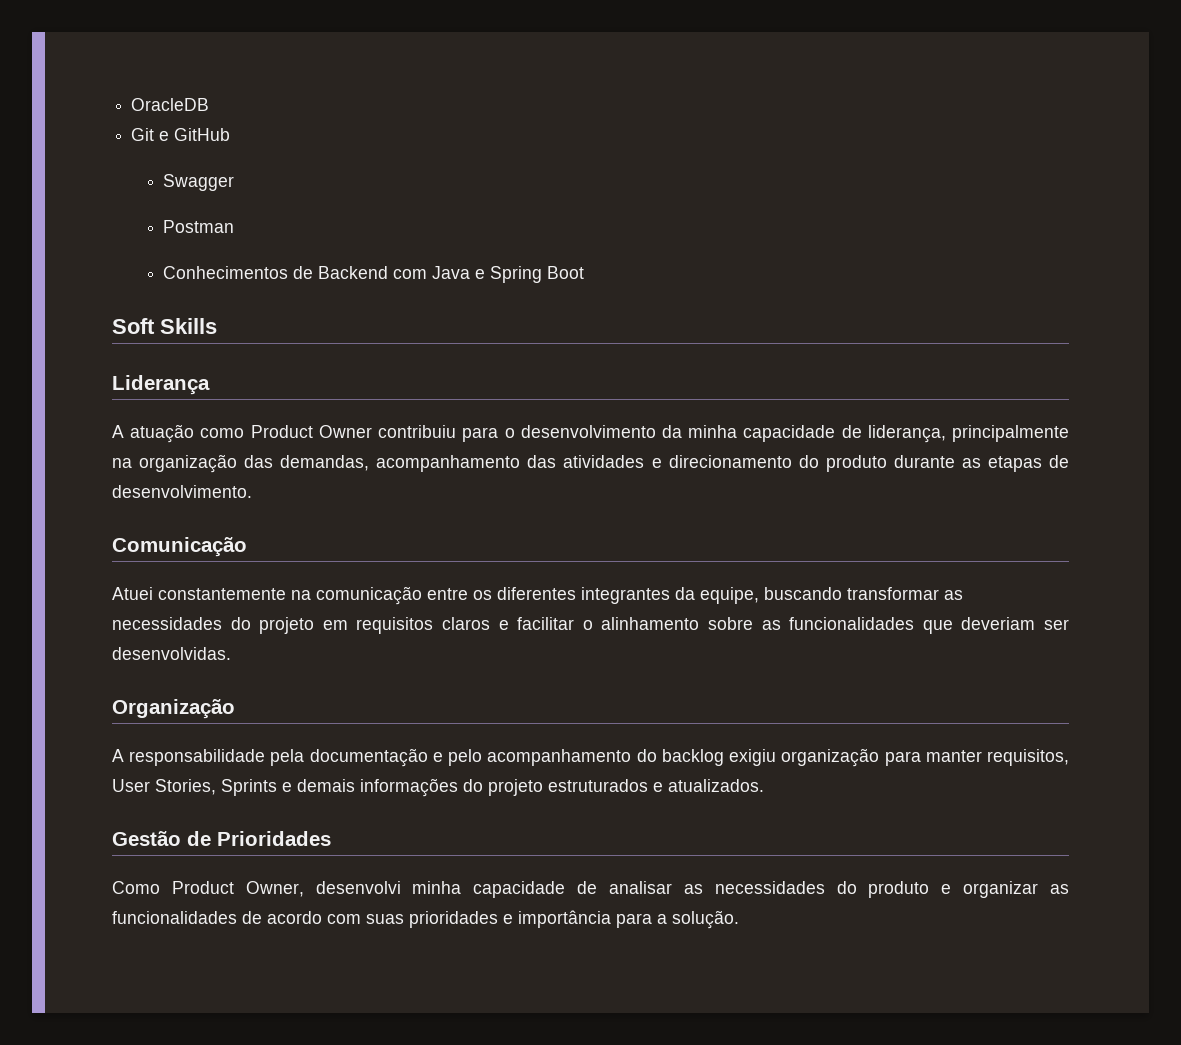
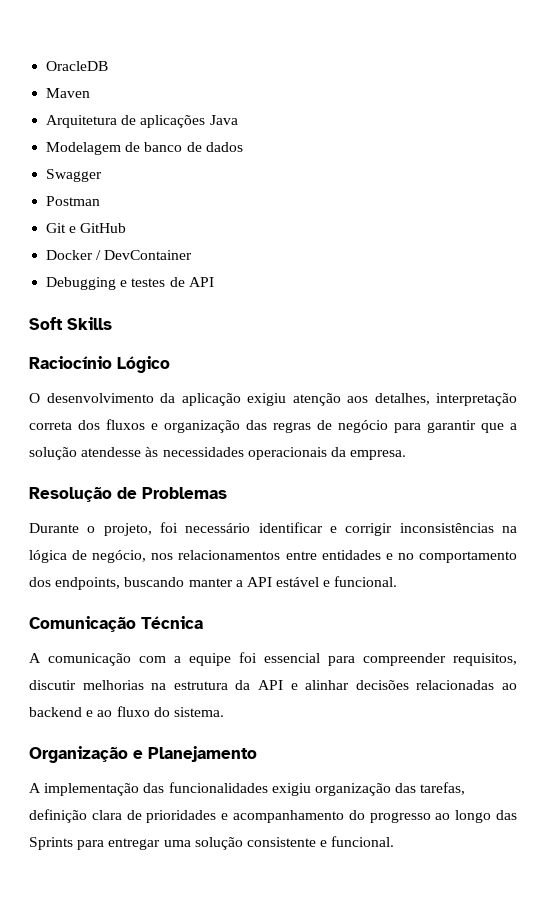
[131,128,231,141] [163,174,235,191] [163,220,235,233] [163,266,585,283] [112,318,217,334] [112,375,210,395] [112,424,1069,443] [112,454,1069,473] [112,485,252,498] [112,537,247,557] [112,586,963,605] [112,617,1070,634] [112,647,231,660] [112,699,235,719] [112,748,1070,767] [112,778,764,797] [112,831,331,846] [112,881,1069,898] [112,910,739,929] Git e GitHub // Swagger // Postman // Conhecimentos de Backend com Java e Spring Boot // Soft Skills // Liderança // A atuação como Product Owner contribuiu para o desenvolvimento da minha capacidade de liderança, principalmente na organização das demandas, acompanhamento das atividades e direcionamento do produto durante as etapas de desenvolvimento. // Comunicação // Atuei constantemente na comunicação entre os diferentes integrantes da equipe, buscando transformar as necessidades do projeto em requisitos claros e facilitar o alinhamento sobre as funcionalidades que deveriam ser desenvolvidas. // Organização // A responsabilidade pela documentação e pelo acompanhamento do backlog exigiu organização para manter requisitos, User Stories, Sprints e demais informações do projeto estruturados e atualizados. // Gestão de Prioridades // Como Product Owner, desenvolvi minha capacidade de analisar as necessidades do produto e organizar as funcionalidades de acordo com suas prioridades e importância para a solução. -> [46,88,91,98] [46,115,238,128] [46,142,243,155] [46,169,103,182] [46,196,101,206] [46,223,127,233] [46,250,193,260] [46,277,214,290] [29,317,112,330] [29,356,170,373] [29,393,517,406] [29,419,517,433] [29,447,407,460] [29,486,227,502] [29,522,517,536] [29,550,517,563] [29,576,398,590] [29,616,203,632] [29,652,517,666] [29,680,517,690] [29,706,224,717] [29,746,257,763] [29,782,466,796] [29,809,517,823] [29,836,395,850] Maven // Arquitetura de aplicações Java // Modelagem de banco de dados // Swagger // Postman // Git e GitHub // Docker / DevContainer // Debugging e testes de API // Soft Skills // Raciocínio Lógico // O desenvolvimento da aplicação exigiu atenção aos detalhes, interpretação correta dos fluxos e organização das regras de negócio para garantir que a solução atendesse às necessidades operacionais da empresa. // Resolução de Problemas // Durante o projeto, foi necessário identificar e corrigir inconsistências na lógica de negócio, nos relacionamentos entre entidades e no comportamento dos endpoints, buscando manter a API estável e funcional. // Comunicação Técnica // A comunicação com a equipe foi essencial para compreender requisitos, discutir melhorias na estrutura da API e alinhar decisões relacionadas ao backend e ao fluxo do sistema. // Organização e Planejamento // A implementação das funcionalidades exigiu organização das tarefas, definição clara de prioridades e acompanhamento do progresso ao longo das Sprints para entregar uma solução consistente e funcional.

